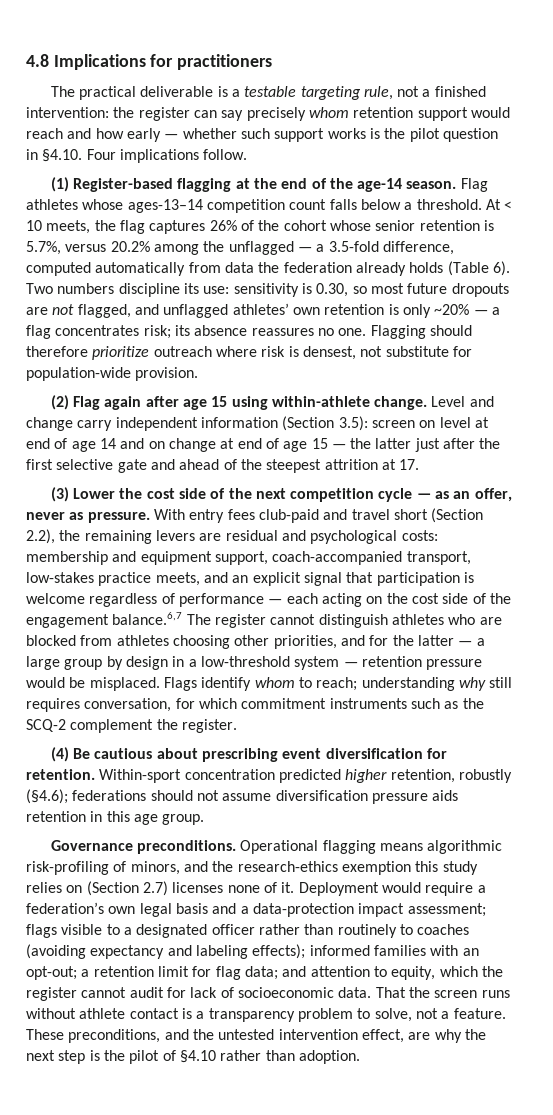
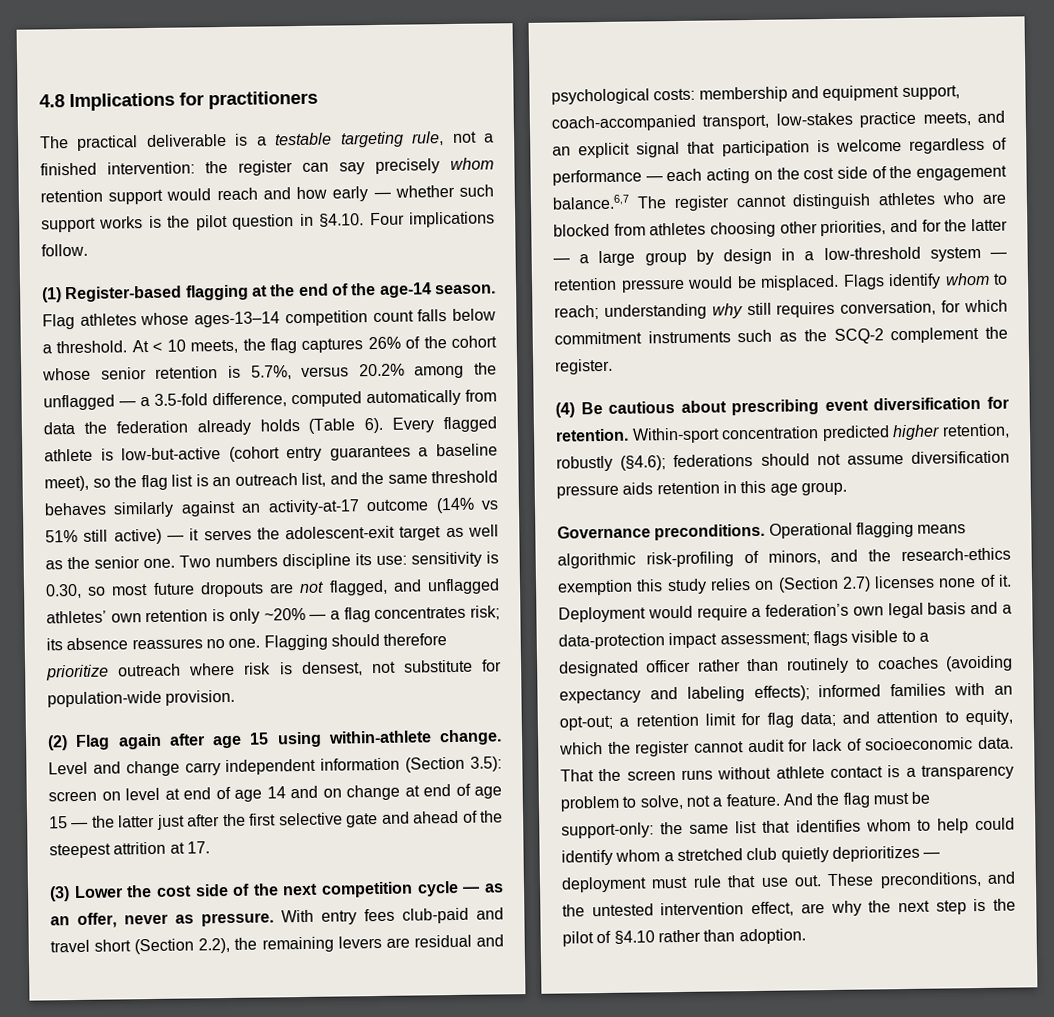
(510, 268) none -> [392,416,497,433] [44,443,498,462] [44,470,498,492] [44,497,499,518] [45,524,500,545] [45,556,175,570] Every flagged athlete is low-but-active (cohort entry guarantees a baseline meet), so the flag list is an outreach list, and the same threshold behaves similarly against an activity-at-17 outcome (14% vs 51% still active) — it serves the adolescent-exit target as well as the senior one.
(506, 1013) none -> [782,791,931,808] [561,817,1015,839] [561,845,941,866] [561,874,822,893] And the flag must be support-only: the same list that identifies whom to help could identify whom a stretched club quietly deprioritizes — deployment must rule that use out.

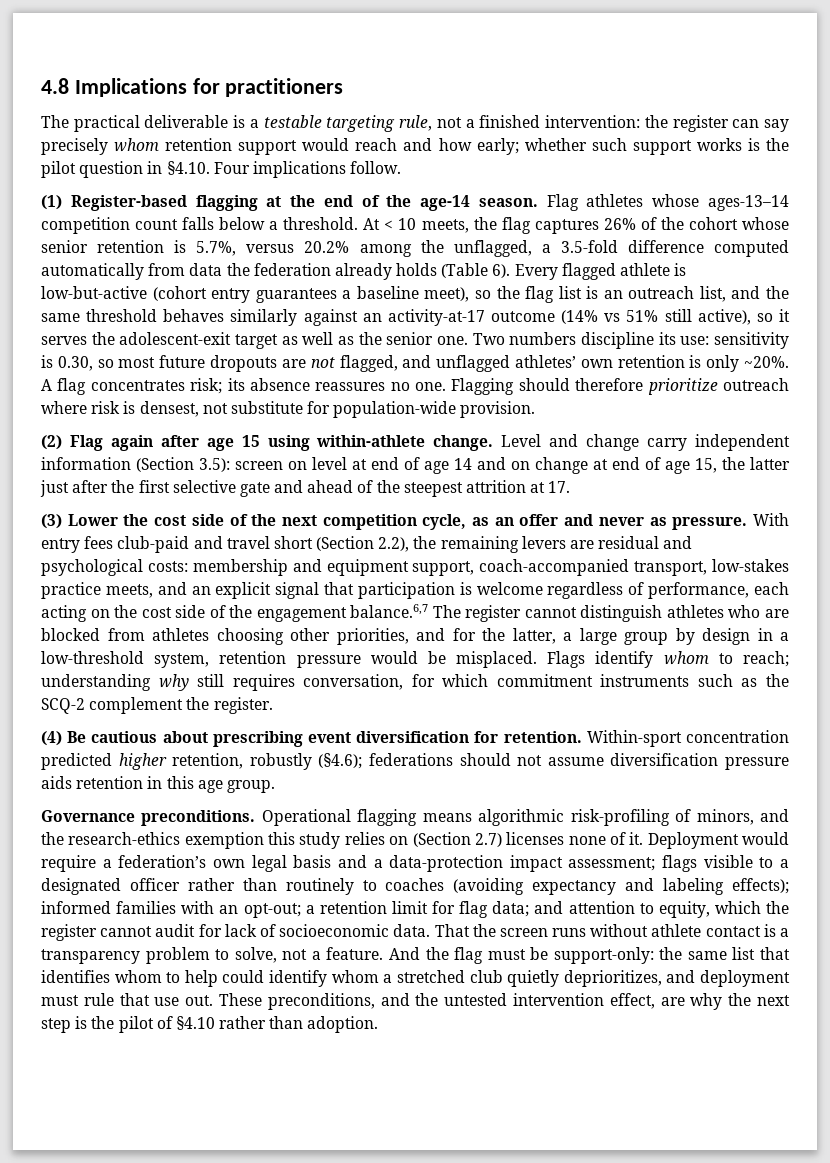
[332,186,391,202] early — -> [476,138,519,155] early;
[43,394,136,411] unflagged — -> [453,240,532,257] unflagged,
[212,392,287,408] difference, -> [627,240,704,253] difference
[113,528,184,545] active) — -> [697,309,773,325] active), so
[263,607,340,621] ~20% — a -> [744,356,789,368] [41,379,52,391] ~20%. A
[49,816,89,829] 15 — -> [695,458,717,473] 15,
[416,880,504,897] [50,912,117,928] cycle — as an offer, -> [422,514,594,530] cycle, as an offer and
[552,169,663,186] performance — -> [648,582,750,599] performance,
[971,218,1008,232] [553,258,570,264] latter — -> [512,628,556,644] latter,
[929,246,1007,262] system — -> [154,653,210,668] system,
[831,845,941,862] deprioritizes — -> [563,970,696,987] deprioritizes, and

